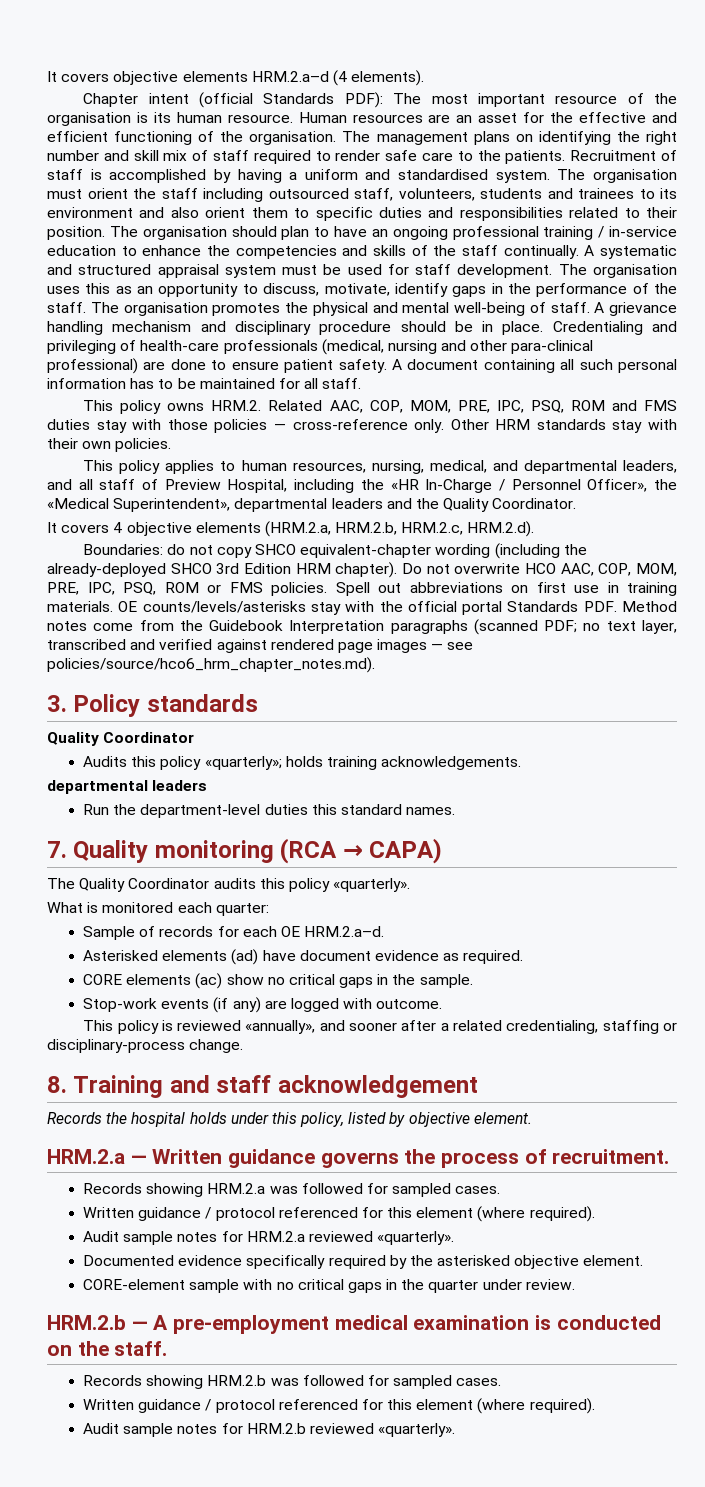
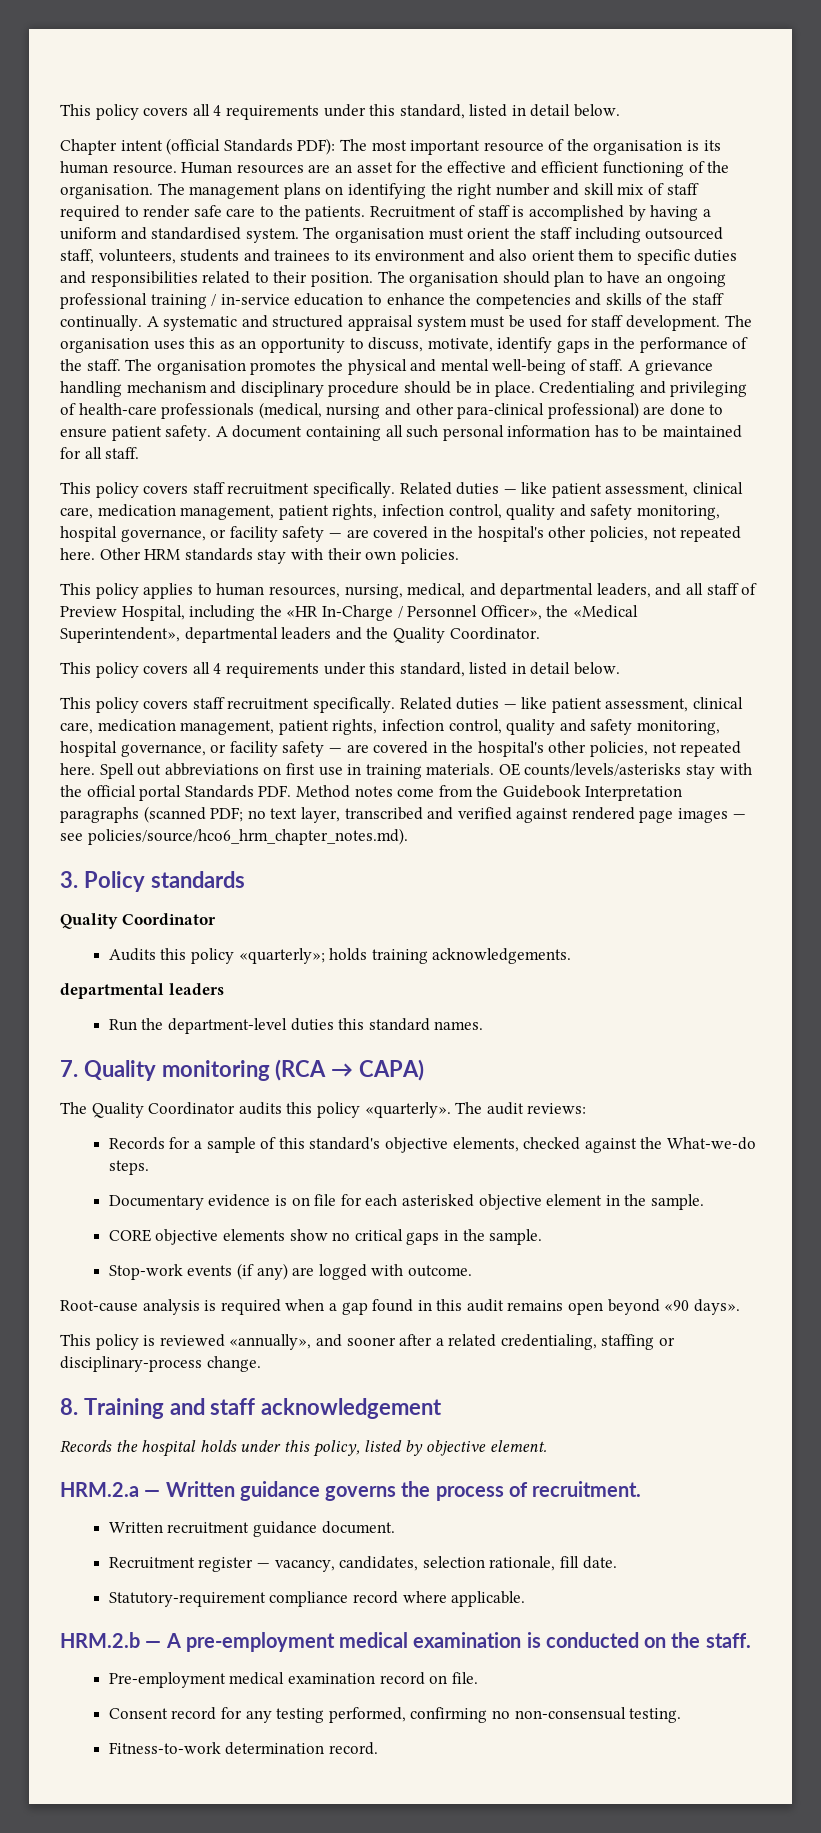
[47,70,425,86] It covers objective elements HRM.2.a–d (4 elements). -> [60,104,621,120] This policy covers all 4 requirements under this standard, listed in detail below.
[167,400,677,413] [47,419,445,433] owns HRM.2. Related AAC, COP, MOM, PRE, IPC, PSQ, ROM and FMS duties stay with those policies — cross-reference only. -> [143,482,744,498] [60,504,720,520] [60,526,742,542] [60,548,95,560] covers staff recruitment specifically. Related duties — like patient assessment, clinical care, medication management, patient rights, infection control, quality and safety monitoring, hospital governance, or facility safety — are covered in the hospital's other policies, not repeated here.
[47,521,535,537] [83,543,587,559] [47,562,677,578] [47,582,327,596] It covers 4 objective elements (HRM.2.a, HRM.2.b, HRM.2.c, HRM.2.d). // Boundaries: do not copy SHCO equivalent-chapter wording (including the already-deployed SHCO 3rd Edition HRM chapter). Do not overwrite HCO AAC, COP, MOM, PRE, IPC, PSQ, ROM or FMS policies. -> [60,662,621,678] [60,697,744,713] [60,719,720,735] [60,741,742,757] [60,763,95,775] This policy covers all 4 requirements under this standard, listed in detail below. // This policy covers staff recruitment specifically. Related duties — like patient assessment, clinical care, medication management, patient rights, infection control, quality and safety monitoring, hospital governance, or facility safety — are covered in the hospital's other policies, not repeated here.
[47,902,269,916] [82,926,385,940] [82,949,524,965] // What is monitored each quarter: // Sample of records for each OE HRM.2.a–d. // Asterisked elements (ad) have document evidence as required. -> [455,1102,587,1115] [108,1137,756,1153] [108,1160,149,1175] [108,1194,704,1210] The audit reviews: // Records for a sample of this standard's objective elements, checked against the What-we-do steps. // Documentary evidence is on file for each asterisked objective element in the sample.
[126,973,223,989] elements (ac) -> [155,1229,286,1245] objective elements
(443, 1004) none -> [60,1299,740,1315] // Root-cause analysis is required when a gap found in this audit remains open beyond «90 days».
[82,1183,501,1197] [82,1206,595,1222] [82,1231,455,1245] [82,1255,644,1269] [82,1279,575,1293] Records showing HRM.2.a was followed for sampled cases. // Written guidance / protocol referenced for this element (where required). // Audit sample notes for HRM.2.a reviewed «quarterly». // Documented evidence specifically required by the asterisked objective element. // CORE-element sample with no critical gaps in the quarter under review. -> [108,1521,395,1537] [108,1556,617,1572] [108,1591,526,1607] Written recruitment guidance document. // Recruitment register — vacancy, candidates, selection rationale, fill date. // Statutory-requirement compliance record where applicable.
[82,1375,502,1389] [82,1398,595,1414] [82,1423,456,1437] Records showing HRM.2.b was followed for sampled cases. // Written guidance / protocol referenced for this element (where required). // Audit sample notes for HRM.2.b reviewed «quarterly». -> [108,1672,478,1688] [108,1707,682,1723] [108,1742,379,1755] Pre-employment medical examination record on file. // Consent record for any testing performed, confirming no non-consensual testing. // Fitness-to-work determination record.

